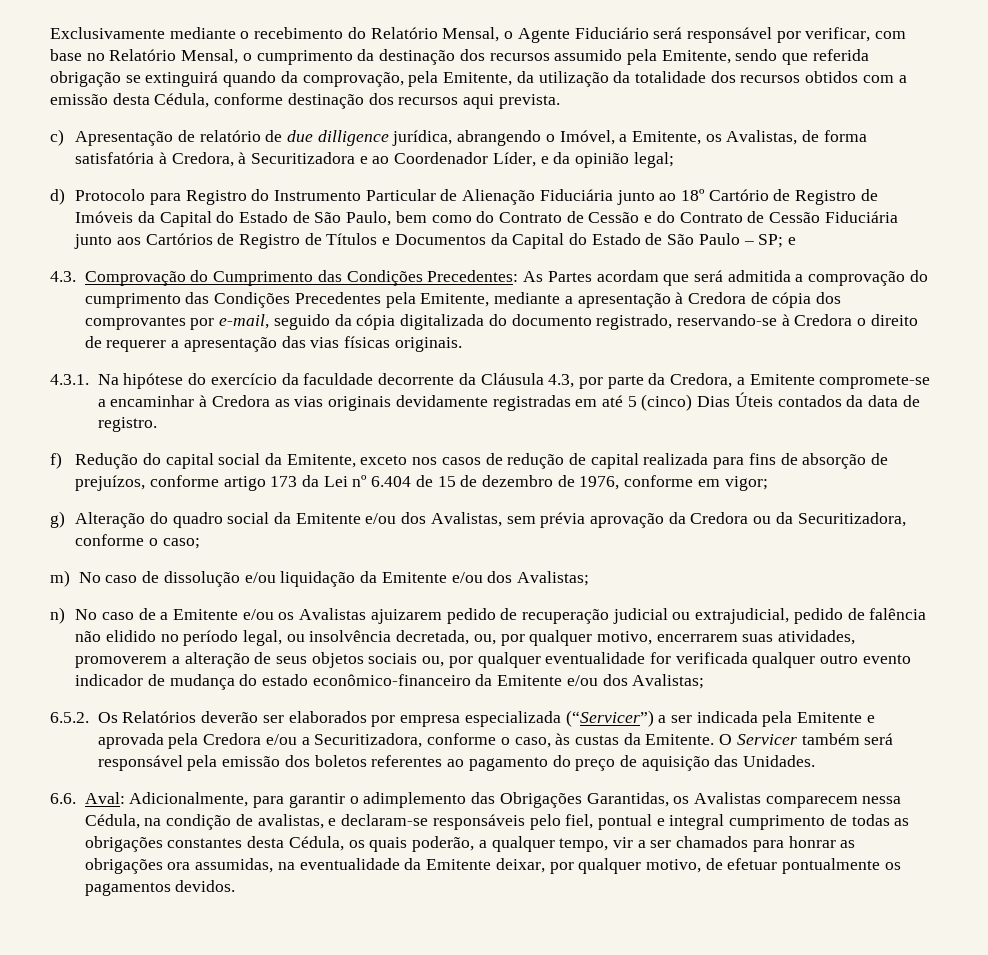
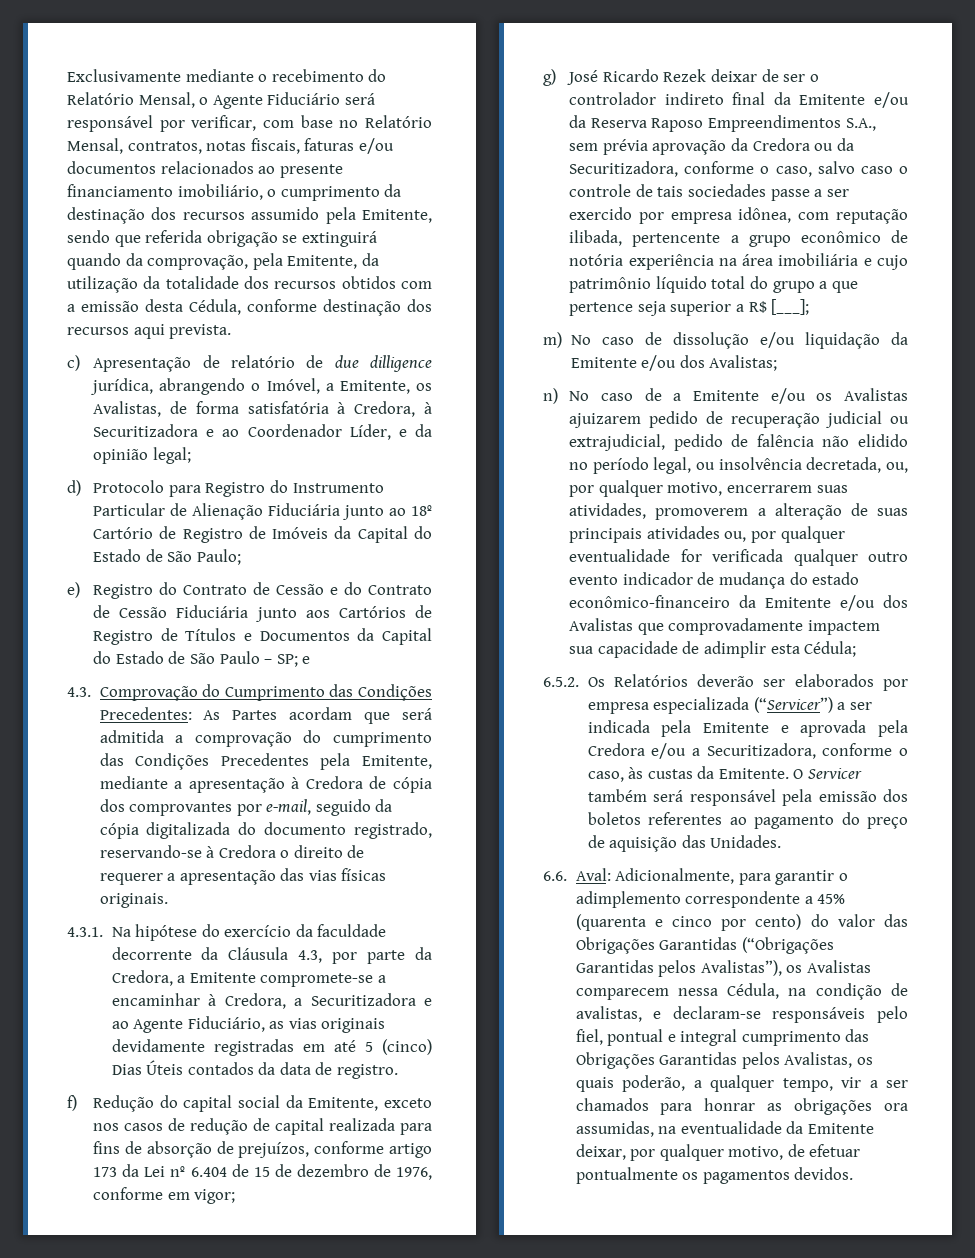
(239, 56) none -> [127,138,394,154] [67,161,343,178] [67,184,263,200] contratos, notas fiscais, faturas e/ou documentos relacionados ao presente financiamento imobiliário,
[346,211,472,226] Paulo, bem como -> [196,549,241,565] [67,582,154,599] Paulo; // e) Registro
[211,395,270,407] Credora -> [224,993,432,1009] [111,1016,265,1033] Credora, a Securitizadora e ao Agente Fiduciário,
[75,512,502,528] Alteração do quadro social da Emitente e/ou dos Avalistas, -> [567,69,819,85] [569,92,909,108] [569,115,876,132] José Ricardo Rezek deixar de ser o controlador indireto final da Emitente e/ou da Reserva Raposo Empreendimentos S.A.,
[162,538,200,549] caso; -> [775,161,908,177] [569,184,849,201] [569,207,908,224] [569,230,908,247] [569,253,908,270] [569,276,858,293] [569,299,810,316] caso, salvo caso o controle de tais sociedades passe a ser exercido por empresa idônea, com reputação ilibada, pertencente a grupo econômico de notória experiência na área imobiliária e cujo patrimônio líquido total do grupo a que pertence seja superior a R$ [___];
[275,652,418,668] seus objetos sociais -> [877,508,908,516] [569,526,720,543] suas principais atividades
[632,674,705,689] Avalistas; -> [569,618,880,635] [569,641,857,658] Avalistas que comprovadamente impactem sua capacidade de adimplir esta Cédula;
[471,792,669,808] das Obrigações Garantidas, -> [685,891,846,908] [575,914,908,931] [575,937,834,954] [575,960,782,977] correspondente a 45% (quarenta e cinco por cento) do valor das Obrigações Garantidas (“Obrigações Garantidas pelos Avalistas”),
[829,814,910,826] [84,836,344,852] de todas as obrigações constantes desta Cédula, -> [845,1029,870,1042] [575,1052,853,1069] das Obrigações Garantidas pelos Avalistas,

